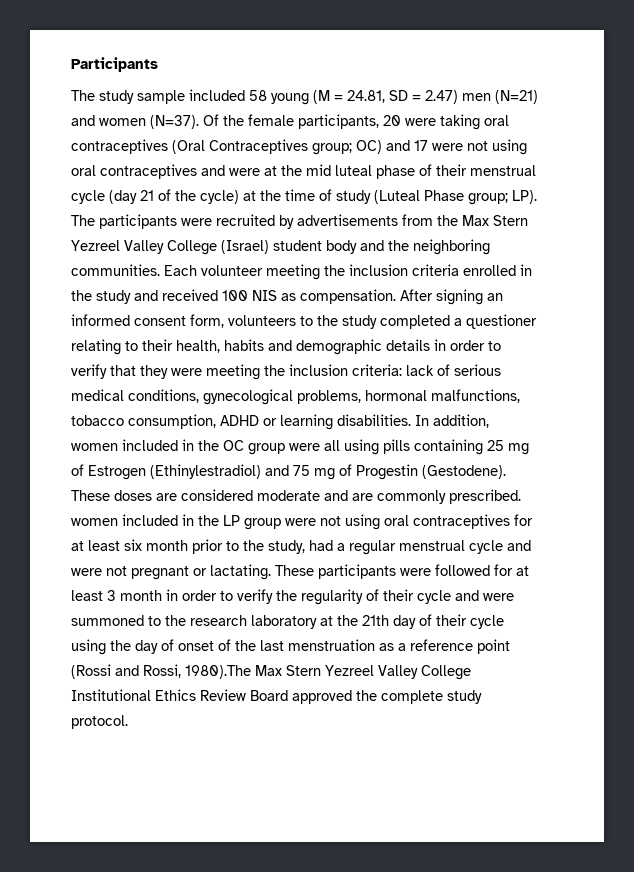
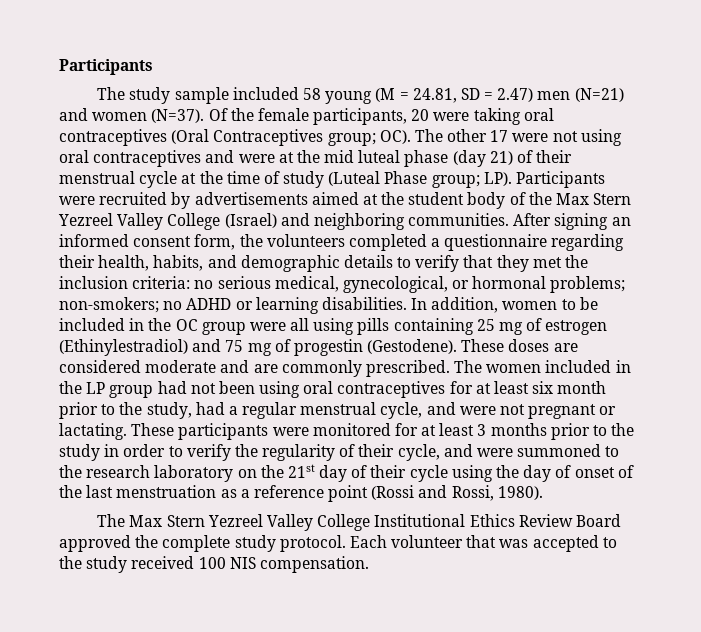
[356,140,410,154] OC) and -> [379,129,488,144] OC). The other
(415, 172) none -> [452,150,513,167] (day 21)
[109,189,239,204] (day 21 of the cycle) -> (178, 179) none
[71,214,177,229] The participants -> [516,171,606,188] Participants
[402,214,433,226] from -> [311,192,526,209] aimed at the student body of
[273,239,490,255] [71,264,532,280] [71,289,396,304] student body and the neighboring communities. Each volunteer meeting the inclusion criteria enrolled in the study and received 100 NIS as compensation. -> [280,213,510,230] and neighboring communities.
[228,314,537,329] [71,339,138,355] volunteers to the study completed a questioner relating to -> [239,234,625,251] the volunteers completed a questionnaire regarding
[224,339,264,351] habits -> [153,255,204,271] habits,
[434,339,485,351] in order -> (393, 261) none
[171,364,260,380] were meeting -> [532,257,562,268] met
[406,364,501,376] [71,389,520,405] [71,414,216,429] lack of serious medical conditions, gynecological problems, hormonal malfunctions, tobacco consumption, -> [194,276,626,293] [59,297,183,313] no serious medical, gynecological, or hormonal problems; non-smokers; no
(118, 447) none -> [561,297,598,310] to be
[88,465,146,480] Estrogen -> [545,320,608,335] estrogen
[356,464,418,480] Progestin -> [293,339,363,356] progestin
(521, 496) none -> [454,360,483,373] The
[285,516,341,526] were not -> [157,381,255,394] had not been
[469,540,503,554] cycle -> [380,402,423,419] cycle,
[435,564,490,576] followed -> [312,423,391,436] monitored
[120,590,162,601] month -> [490,423,635,440] [59,444,100,461] months prior to the study
[417,590,451,604] cycle -> [397,444,440,461] cycle,
[320,615,389,626] at the 21th -> [237,464,315,478] on the 21st
[185,665,251,679] 1980).The -> [497,486,543,500] [97,514,126,527] 1980). // The
(128, 722) none -> [349,535,617,552] [59,556,369,573] Each volunteer that was accepted to the study received 100 NIS compensation.

